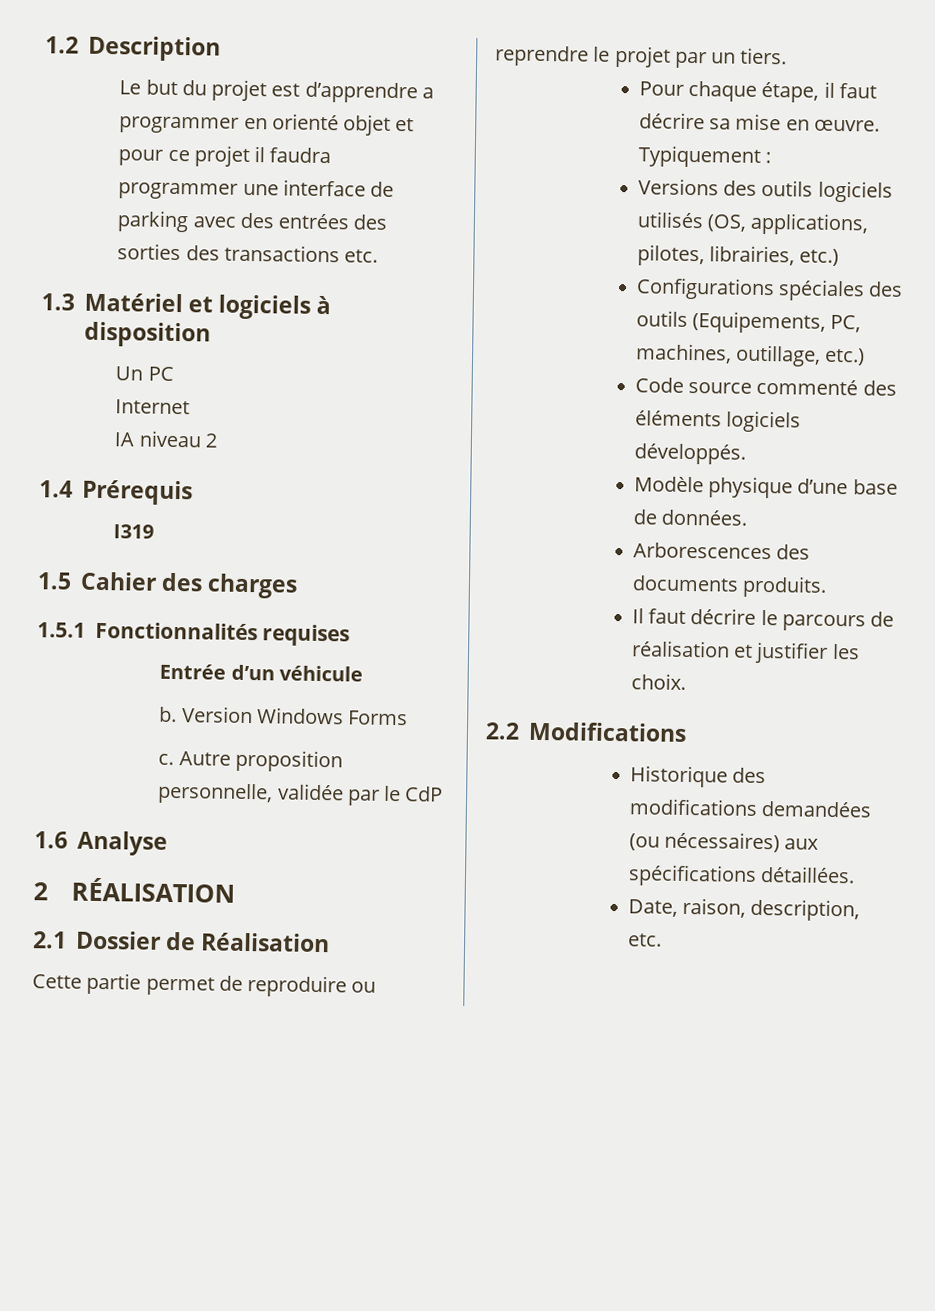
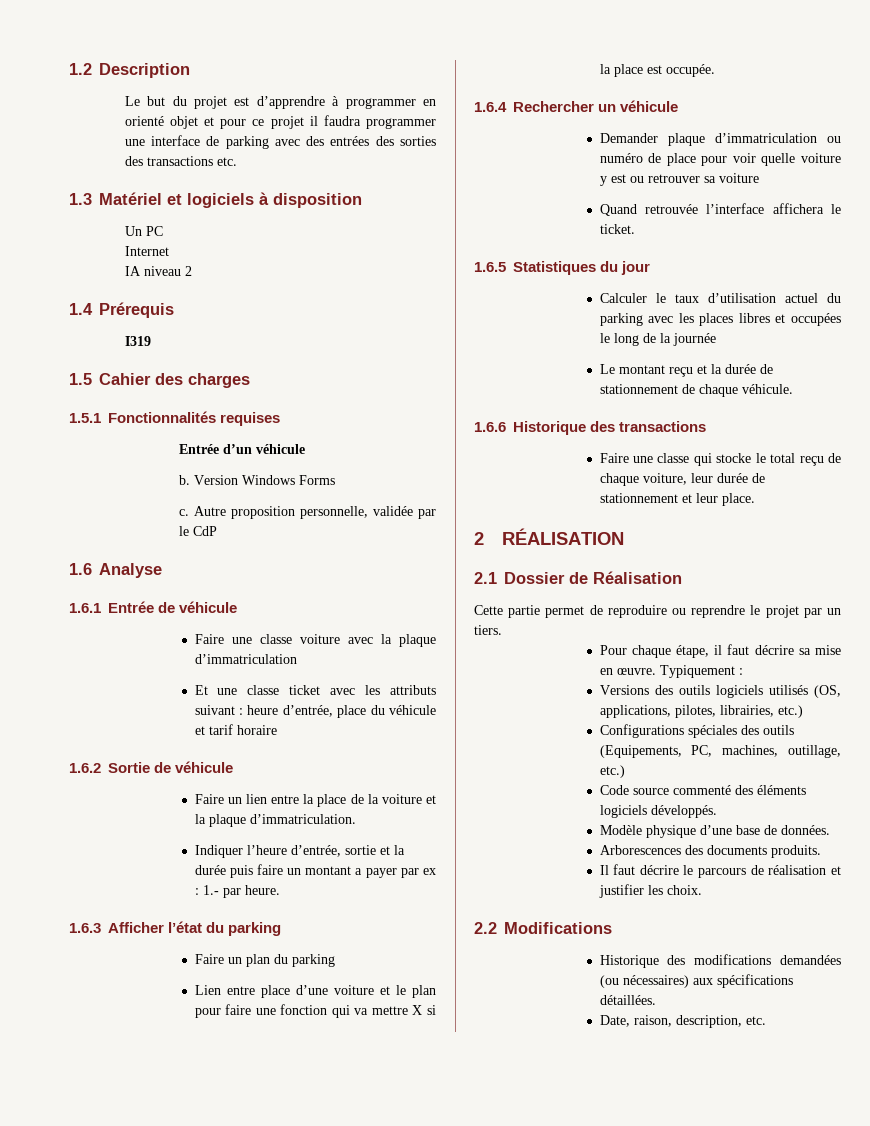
[421,87,434,99] a -> [332,96,340,106] à
(168, 843) none -> [69,601,238,613] [194,634,436,647] [194,654,297,664] [194,685,436,695] [194,705,437,718] [194,724,277,735] [69,761,234,773] [194,794,436,807] [194,814,356,827] [194,845,405,858] [194,864,436,878] [194,885,280,898] [69,921,282,936] [194,954,335,967] [194,985,436,998] [194,1004,436,1018] [599,64,715,77] [474,100,679,112] [599,133,841,146] [599,153,841,166] [599,173,759,186] [599,203,841,216] [599,224,635,234] [474,261,651,275] [599,293,841,303] [599,313,841,326] [599,333,716,346] [599,364,773,377] [599,384,793,397] [474,421,707,435] [599,453,841,466] [599,473,765,486] [599,493,755,506] // 1.6.1 Entrée de véhicule // Faire une classe voiture avec la plaque d’immatriculation // Et une classe ticket avec les attributs suivant : heure d’entrée, place du véhicule et tarif horaire // 1.6.2 Sortie de véhicule // Faire un lien entre la place de la voiture et la plaque d’immatriculation. // Indiquer l’heure d’entrée, sortie et la durée puis faire un montant a payer par ex : 1.- par heure. // 1.6.3 Afficher l’état du parking // Faire un plan du parking // Lien entre place d’une voiture et le plan pour faire une fonction qui va mettre X si la place est occupée. // 1.6.4 Rechercher un véhicule // Demander plaque d’immatriculation ou numéro de place pour voir quelle voiture y est ou retrouver sa voiture // Quand retrouvée l’interface affichera le ticket. // 1.6.5 Statistiques du jour // Calculer le taux d’utilisation actuel du parking avec les places libres et occupées le long de la journée // Le montant reçu et la durée de stationnement de chaque véhicule. // 1.6.6 Historique des transactions // Faire une classe qui stocke le total reçu de chaque voiture, leur durée de stationnement et leur place.

